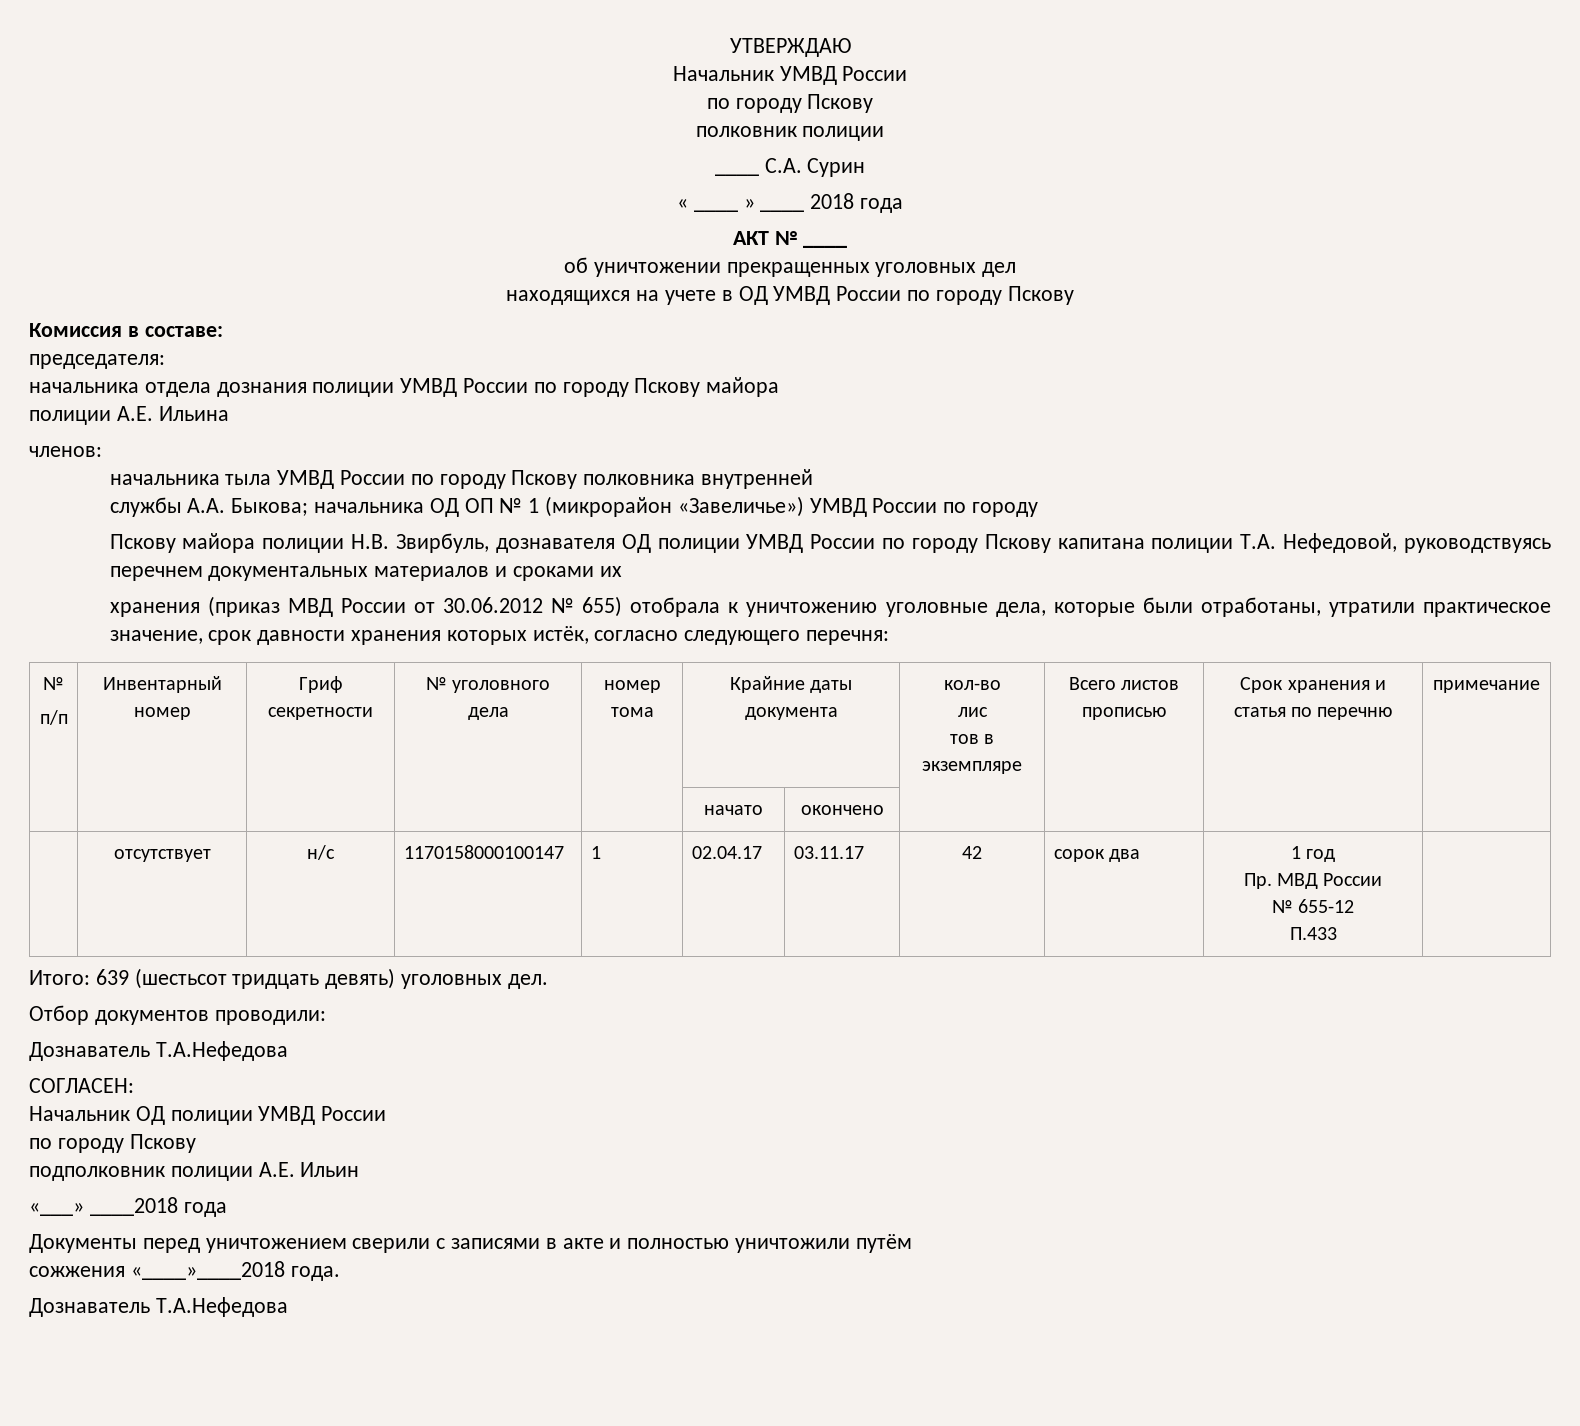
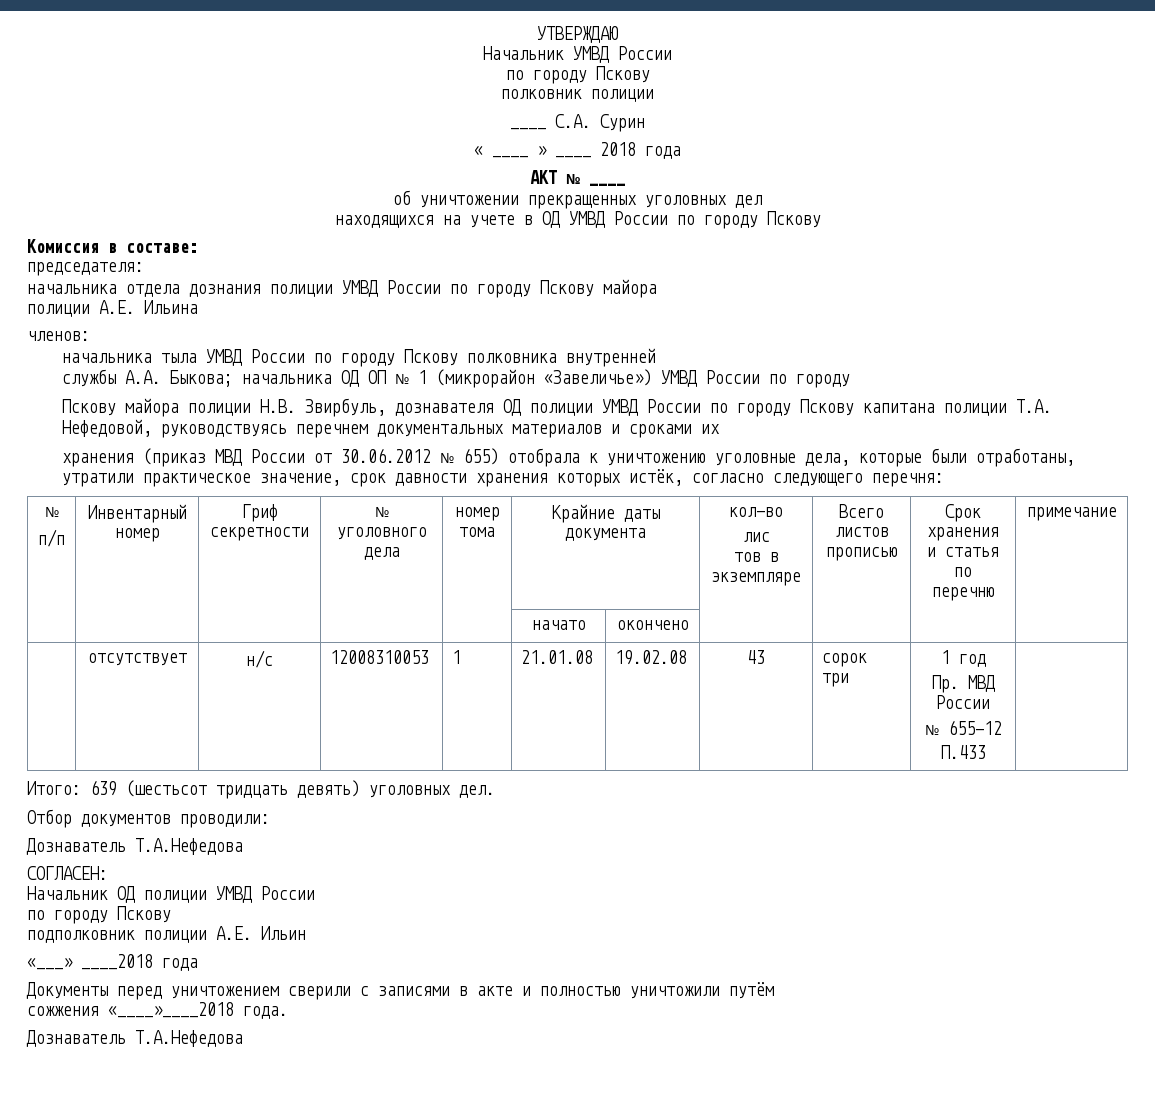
[403,845,564,859] [590,846,601,859] [691,846,762,859] [793,846,864,859] [961,846,982,859] 1170158000100147 | 1 | 02.04.17 | 03.11.17 | 42 -> [330,650,430,664] [452,650,462,664] [521,650,594,664] [615,650,688,665] [747,650,765,664] 12008310053 | 1 | 21.01.08 | 19.02.08 | 43
[1109,849,1141,862] два -> [822,673,850,687] три

